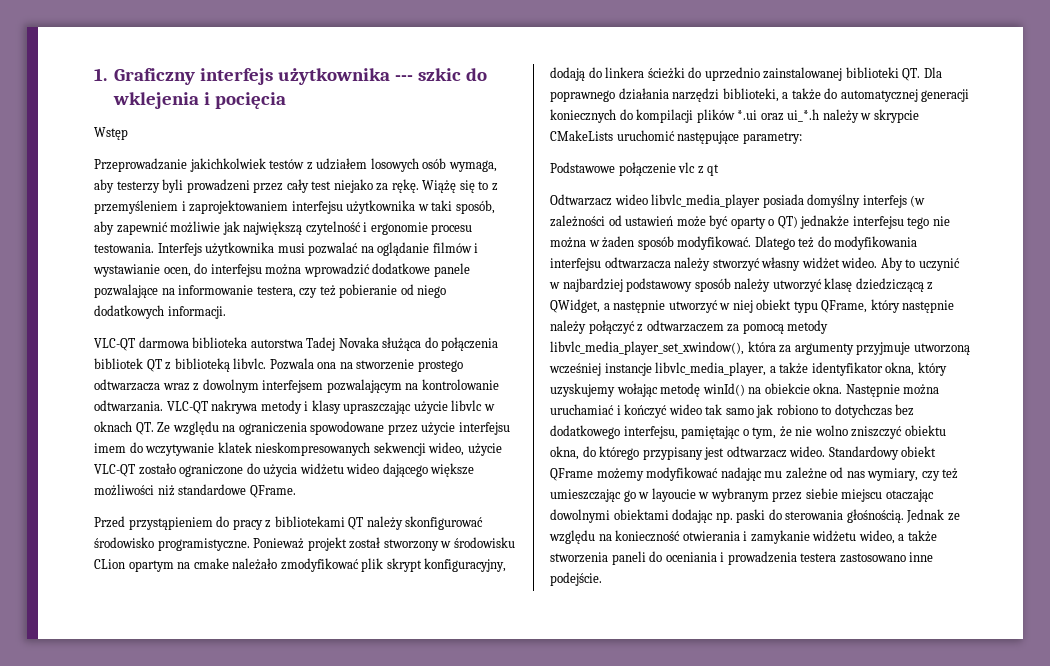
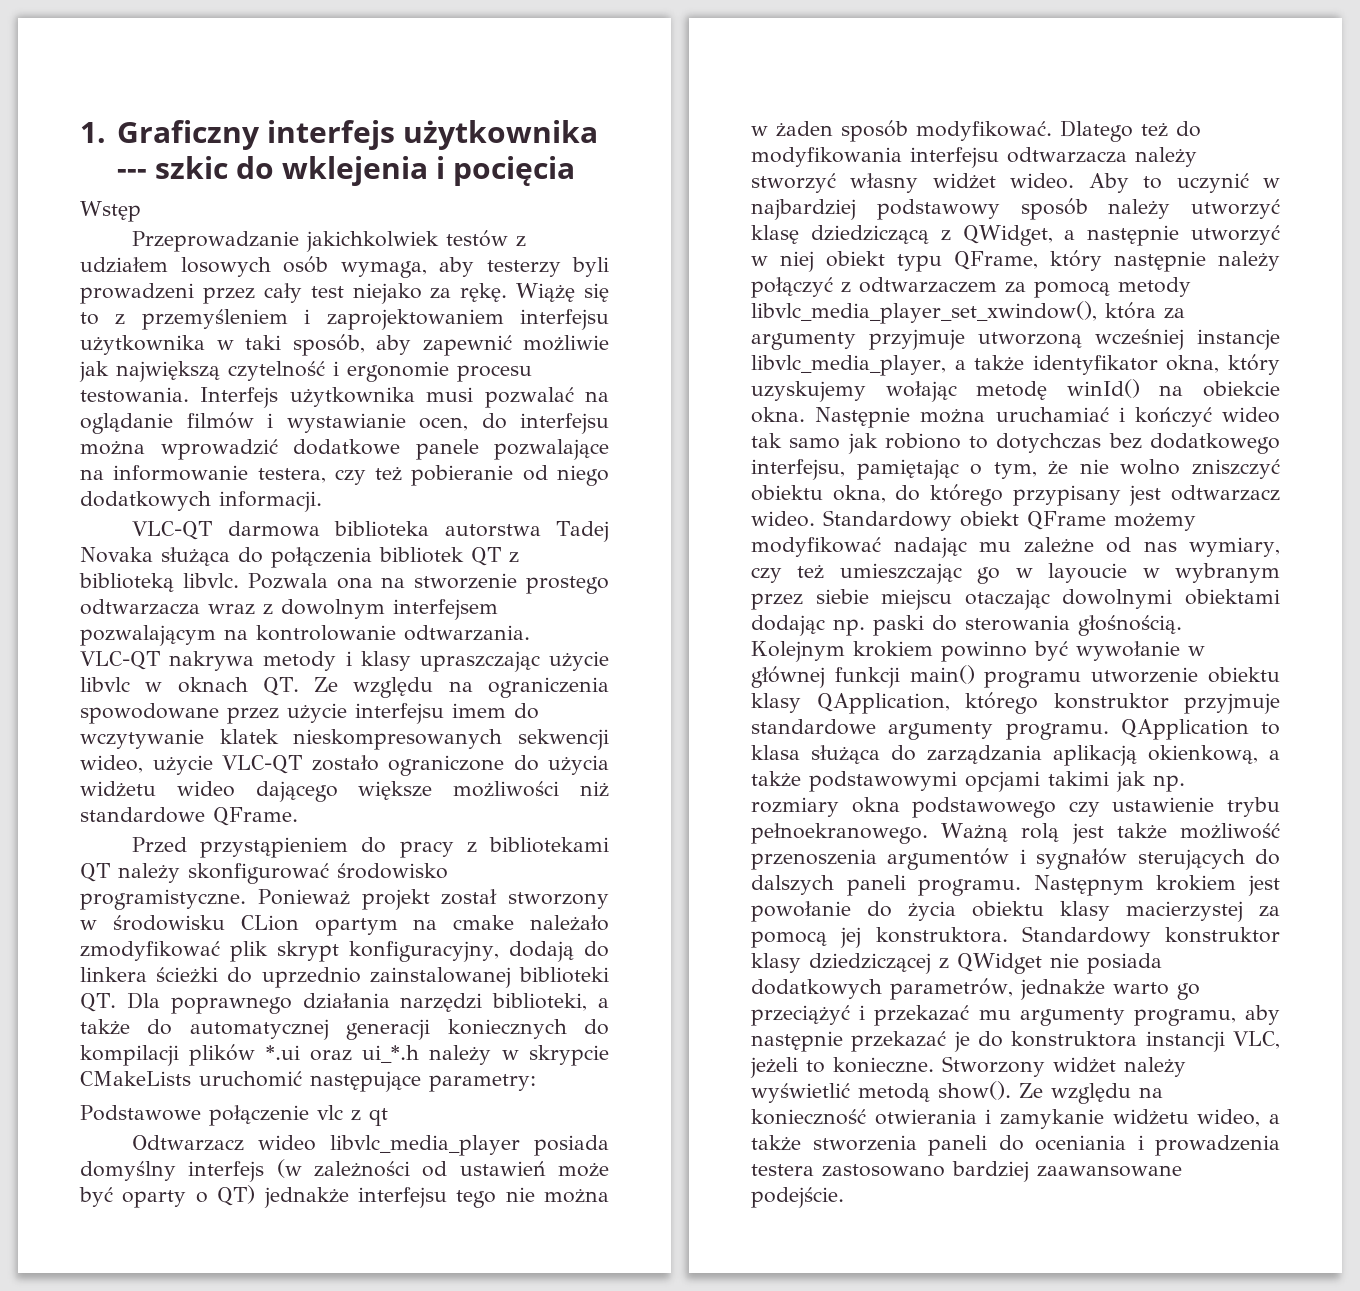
[906,509,960,523] Jednak ze -> [751,641,1205,662] [751,665,1280,688] [751,692,1280,714] [751,719,1280,740] [751,745,1280,766] [751,771,1185,792] [751,797,1280,818] [751,823,1280,844] [751,848,1280,870] [751,875,1280,896] [751,901,1280,922] [751,926,1280,948] [751,953,1162,974] [751,978,1200,1000] [751,1005,1280,1026] [751,1031,1280,1052] [750,1056,1186,1078] [751,1081,1043,1103] Kolejnym krokiem powinno być wywołanie w głównej funkcji main() programu utworzenie obiektu klasy QApplication, którego konstruktor przyjmuje standardowe argumenty programu. QApplication to klasa służąca do zarządzania aplikacją okienkową, a także podstawowymi opcjami takimi jak np. rozmiary okna podstawowego czy ustawienie trybu pełnoekranowego. Ważną rolą jest także możliwość przenoszenia argumentów i sygnałów sterujących do dalszych paneli programu. Następnym krokiem jest powołanie do życia obiektu klasy macierzystej za pomocą jej konstruktora. Standardowy konstruktor klasy dziedziczącej z QWidget nie posiada dodatkowych parametrów, jednakże warto go przeciążyć i przekazać mu argumenty programu, aby następnie przekazać je do konstruktora instancji VLC, jeżeli to konieczne. Stworzony widżet należy wyświetlić metodą show(). Ze
[909,552,934,562] inne -> [952,1161,1182,1182] bardziej zaawansowane

